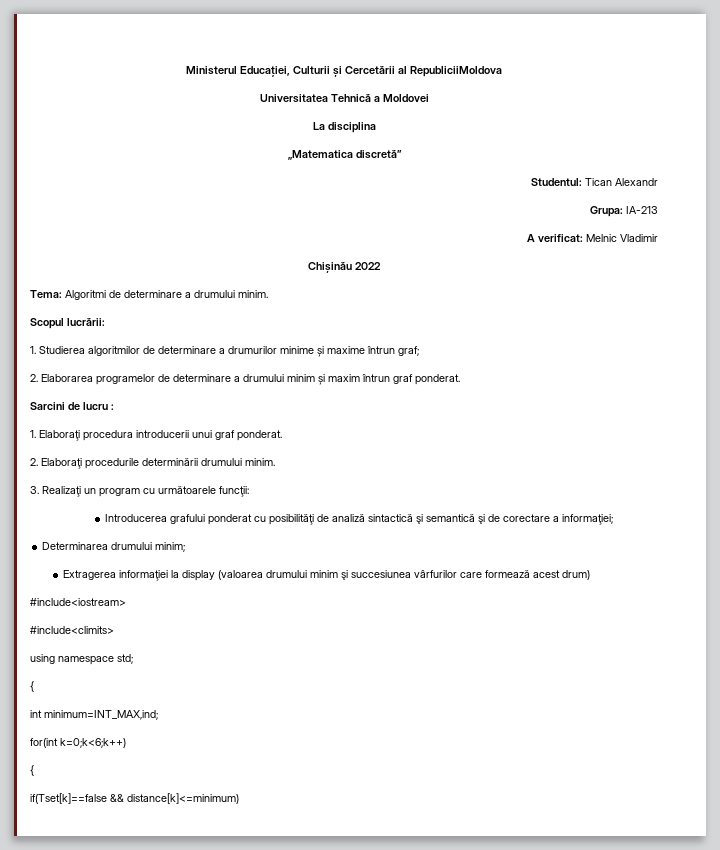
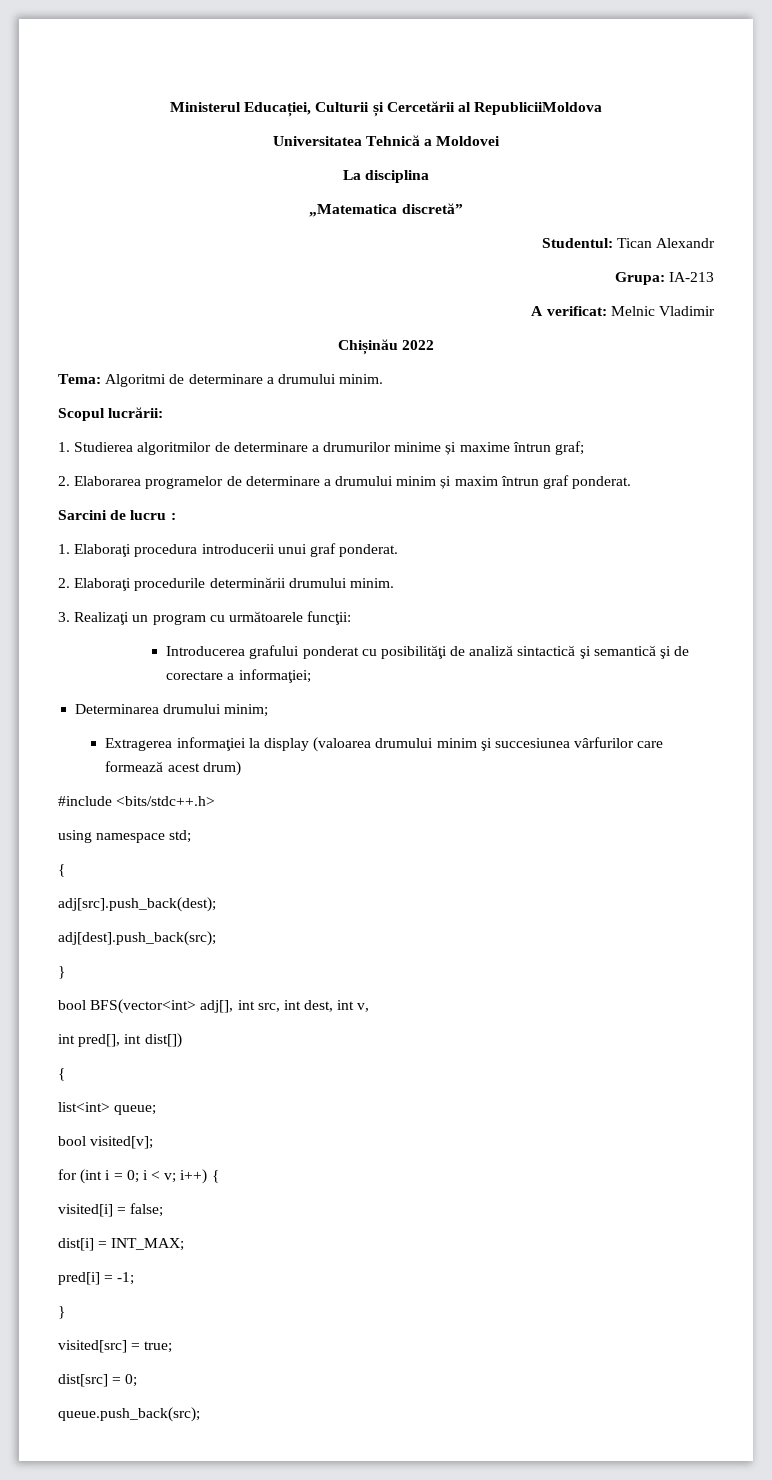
[30,598,126,606] [30,626,114,634] #include<iostream> // #include<climits> -> [58,796,216,806] #include <bits/stdc++.h>
[30,710,158,720] [30,738,126,748] [30,765,34,776] [30,793,239,804] int minimum=INT_MAX,ind; // for(int k=0;k<6;k++) // { // if(Tset[k]==false && distance[k]<=minimum) -> [58,897,216,912] [58,931,216,946] [58,966,65,979] [58,999,370,1014] [58,1033,182,1048] [58,1068,65,1081] [58,1102,157,1115] [58,1136,154,1149] [58,1169,219,1184] [58,1203,164,1217] [58,1238,185,1251] [58,1272,135,1285] [58,1306,65,1319] [58,1340,173,1353] [58,1374,138,1387] [58,1407,200,1422] adj[src].push_back(dest); // adj[dest].push_back(src); // } // bool BFS(vector<int> adj[], int src, int dest, int v, // int pred[], int dist[]) // { // list<int> queue; // bool visited[v]; // for (int i = 0; i < v; i++) { // visited[i] = false; // dist[i] = INT_MAX; // pred[i] = -1; // } // visited[src] = true; // dist[src] = 0; // queue.push_back(src);

